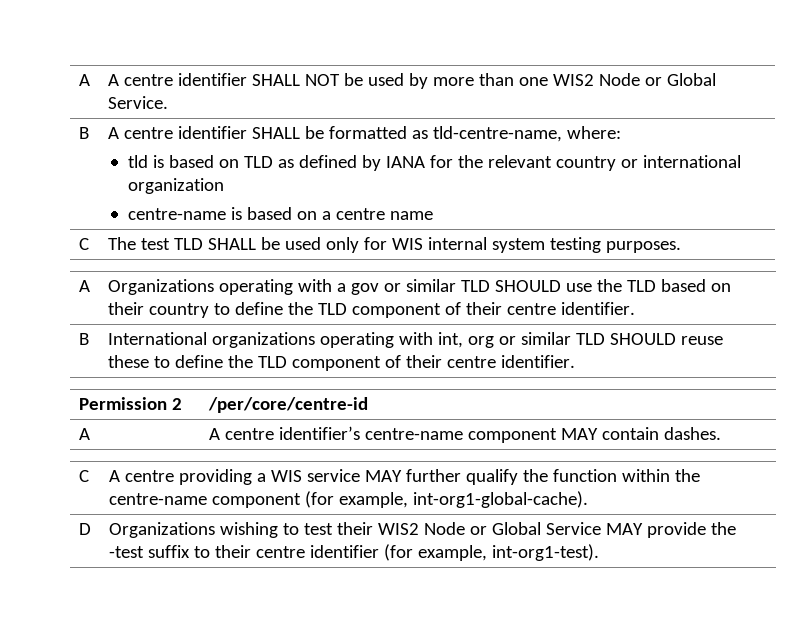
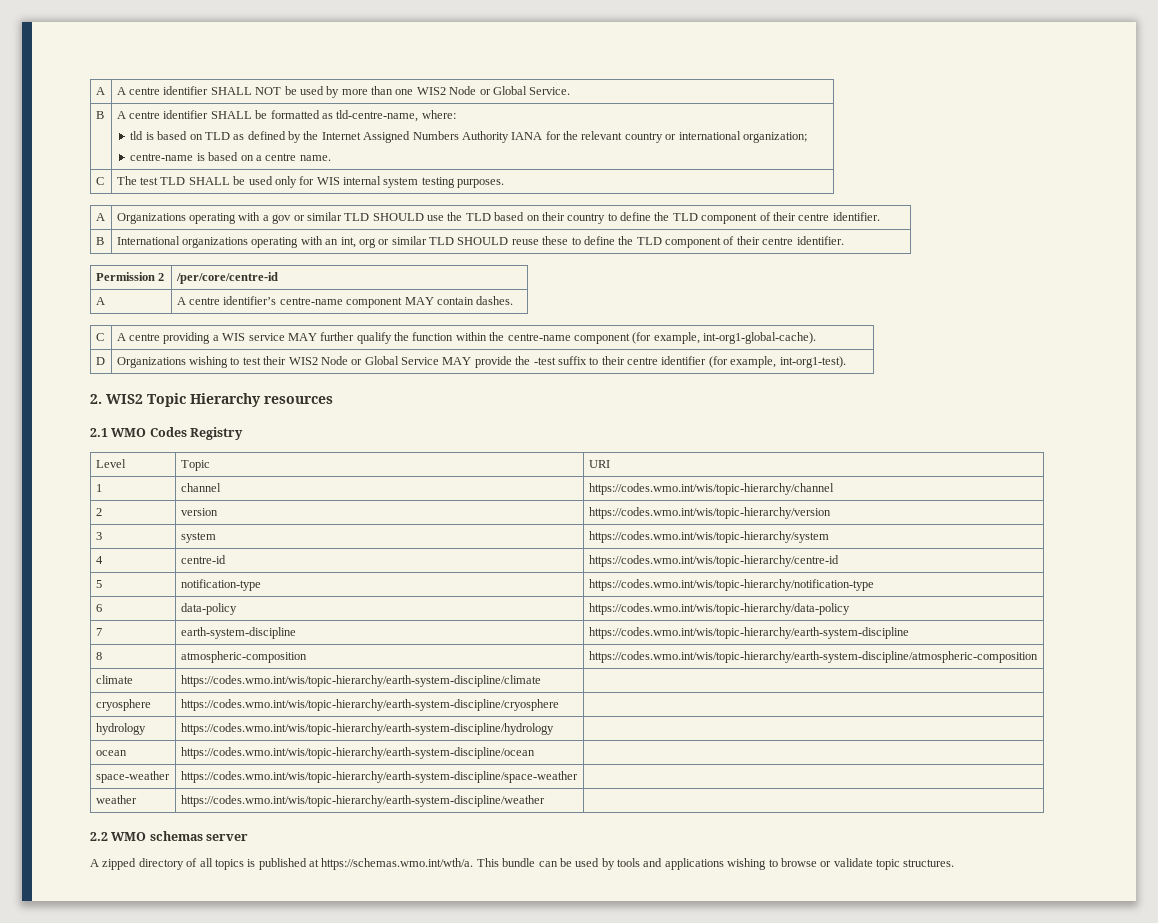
(382, 163) none -> [303,131,509,143] the Internet Assigned Numbers Authority
[128,178,225,194] organization -> [742,132,807,143] organization;
[390,211,434,220] name -> [299,155,331,161] name.
(433, 338) none -> [325,239,339,245] an
(599, 552) none -> [90,393,333,407] [90,427,244,440] [95,459,126,468] [180,460,210,471] [588,460,610,468] [95,484,102,492] [180,483,221,492] [588,483,834,495] [95,508,102,516] [180,508,218,516] [588,507,831,519] [95,532,102,540] [180,532,216,543] [588,531,829,543] [95,556,103,564] [180,555,226,564] [588,555,839,567] [95,580,102,588] [180,579,261,591] [588,579,874,591] [95,604,102,612] [180,603,237,615] [588,603,850,615] [95,628,102,636] [180,627,296,639] [588,627,909,639] [95,652,102,660] [180,651,307,663] [588,651,1038,663] [95,675,133,684] [180,675,541,687] [95,699,151,711] [180,699,559,711] [95,723,146,735] [180,723,554,735] [95,750,127,756] [180,747,535,759] [95,771,170,783] [180,771,578,783] [95,795,137,804] [180,795,545,807] [90,831,249,841] [90,858,955,870] // 2. WIS2 Topic Hierarchy resources // 2.1 WMO Codes Registry // Level | Topic | URI // 1 | channel | https://codes.wmo.int/wis/topic-hierarchy/channel // 2 | version | https://codes.wmo.int/wis/topic-hierarchy/version // 3 | system | https://codes.wmo.int/wis/topic-hierarchy/system // 4 | centre-id | https://codes.wmo.int/wis/topic-hierarchy/centre-id // 5 | notification-type | https://codes.wmo.int/wis/topic-hierarchy/notification-type // 6 | data-policy | https://codes.wmo.int/wis/topic-hierarchy/data-policy // 7 | earth-system-discipline | https://codes.wmo.int/wis/topic-hierarchy/earth-system-discipline // 8 | atmospheric-composition | https://codes.wmo.int/wis/topic-hierarchy/earth-system-discipline/atmospheric-composition // climate | https://codes.wmo.int/wis/topic-hierarchy/earth-system-discipline/climate | // cryosphere | https://codes.wmo.int/wis/topic-hierarchy/earth-system-discipline/cryosphere | // hydrology | https://codes.wmo.int/wis/topic-hierarchy/earth-system-discipline/hydrology | // ocean | https://codes.wmo.int/wis/topic-hierarchy/earth-system-discipline/ocean | // space-weather | https://codes.wmo.int/wis/topic-hierarchy/earth-system-discipline/space-weather | // weather | https://codes.wmo.int/wis/topic-hierarchy/earth-system-discipline/weather | // 2.2 WMO schemas server // A zipped directory of all topics is published at https://schemas.wmo.int/wth/a. This bundle can be used by tools and applications wishing to browse or validate topic structures.

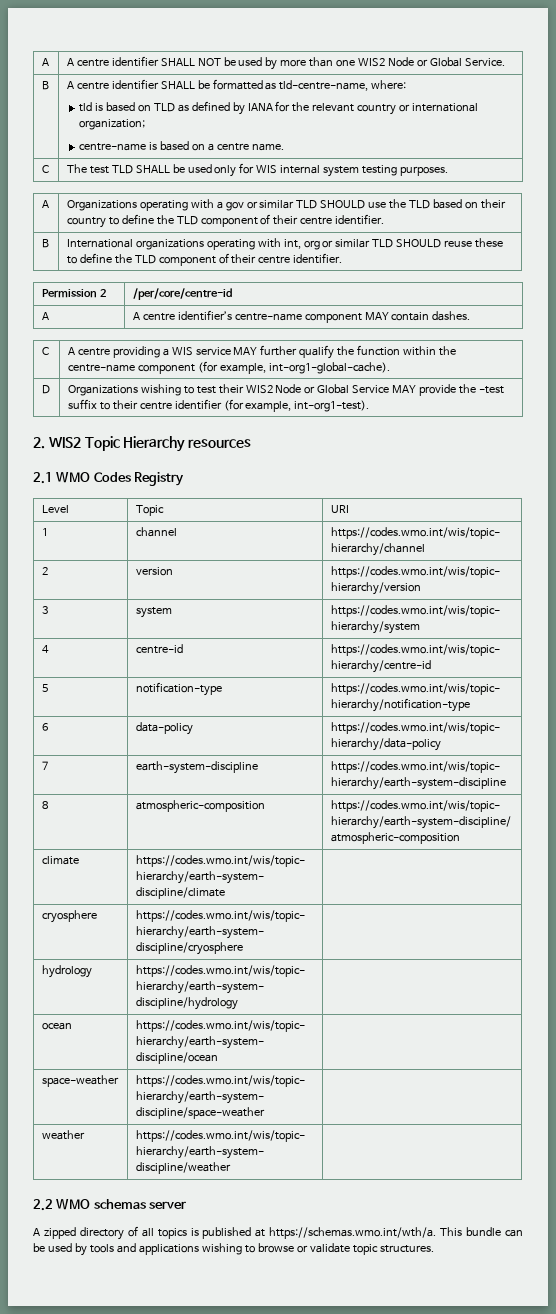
[303,131,509,143] the Internet Assigned Numbers Authority -> (245, 108) none
[325,239,339,245] an -> (281, 243) none

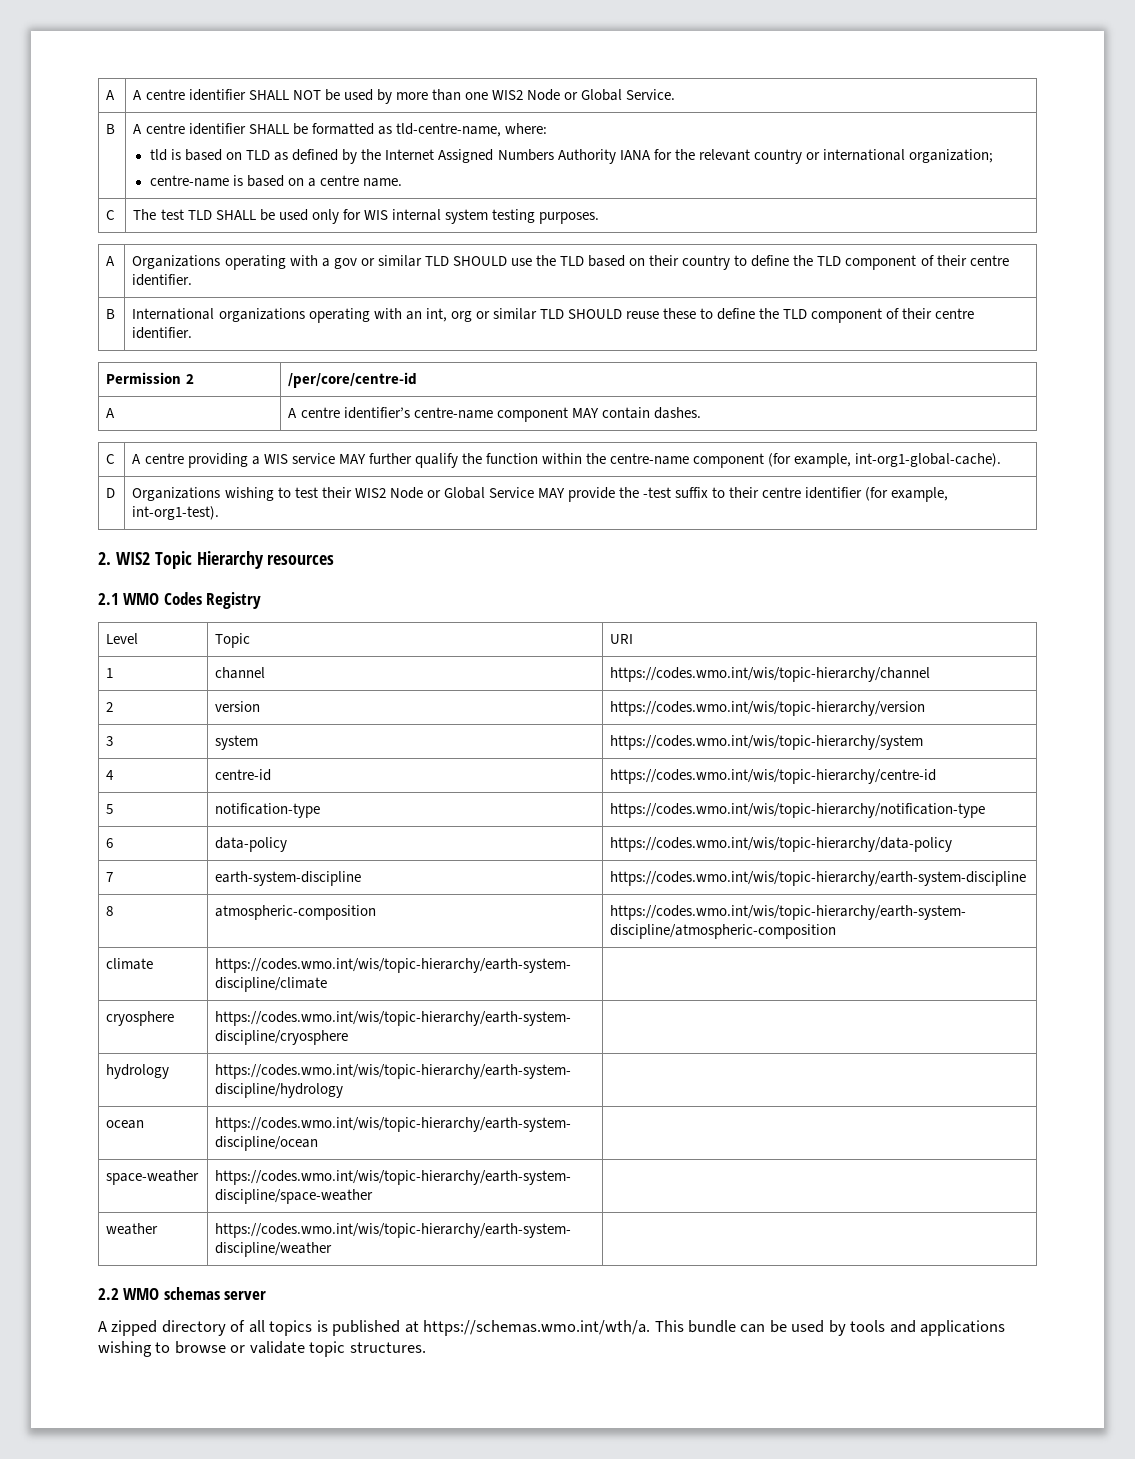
(245, 108) none -> [361,149,616,164] the Internet Assigned Numbers Authority
(281, 243) none -> [405,311,422,320] an

